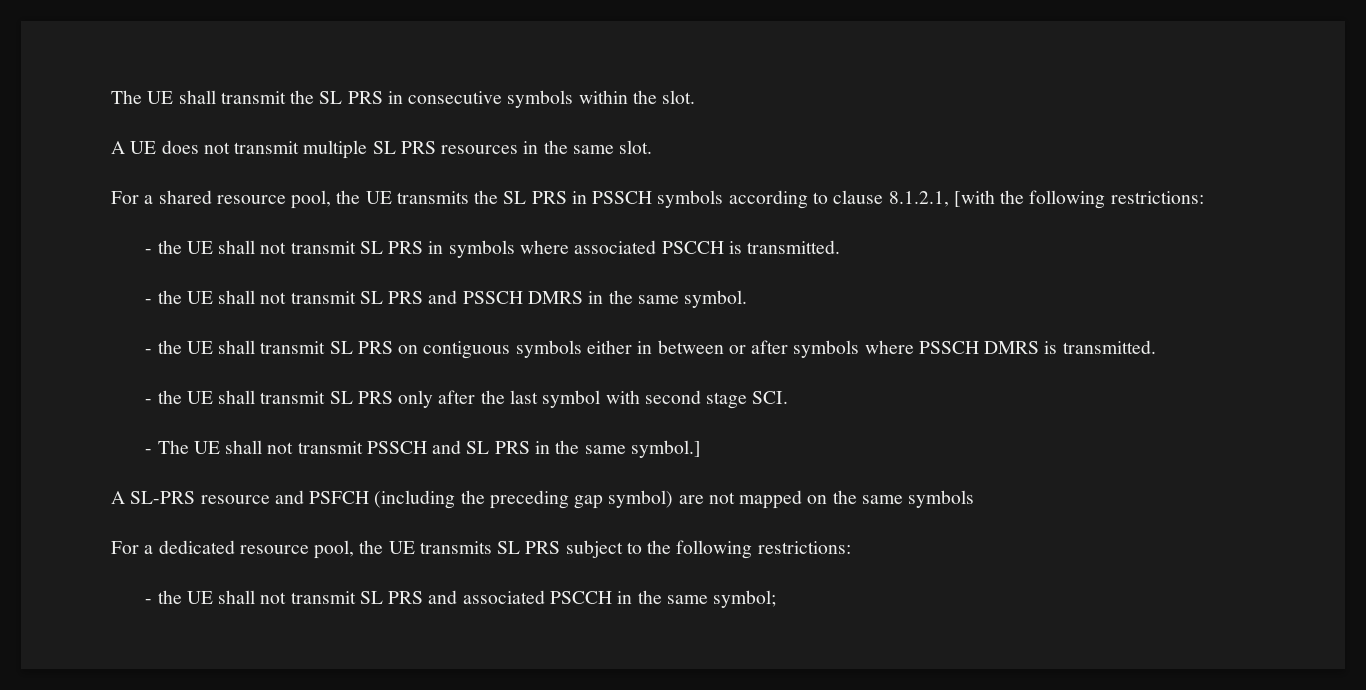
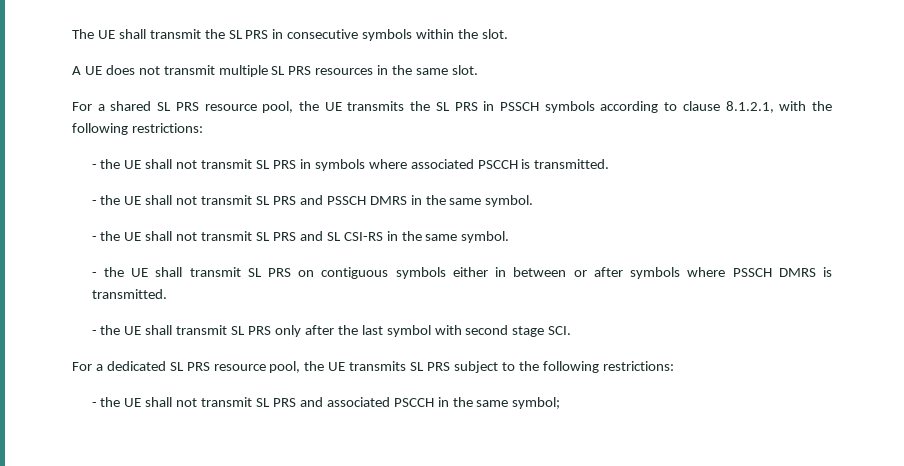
(212, 197) none -> [157,102,199,111] SL PRS
[953,190,995,207] [with -> [779,101,807,111] with
(748, 299) none -> [91,231,510,243] // - the UE shall not transmit SL PRS and SL CSI-RS in the same symbol.
[145,440,701,458] [111,490,975,509] // - The UE shall not transmit PSSCH and SL PRS in the same symbol.] // A SL-PRS resource and PSFCH (including the preceding gap symbol) are not mapped on the same symbols -> (572, 330) none
(235, 547) none -> [169,362,210,371] SL PRS

